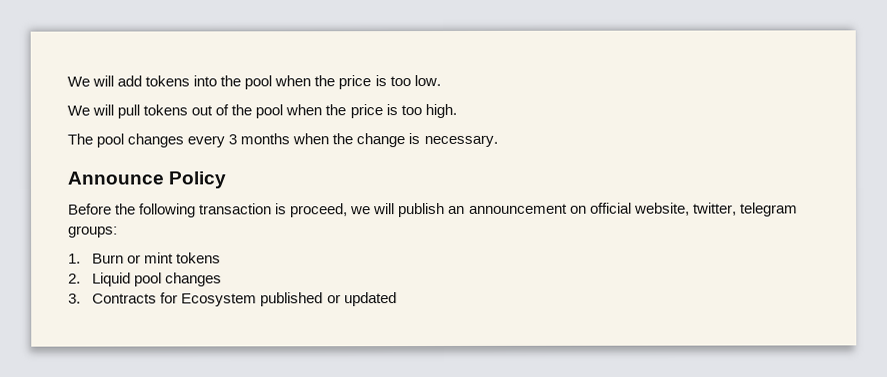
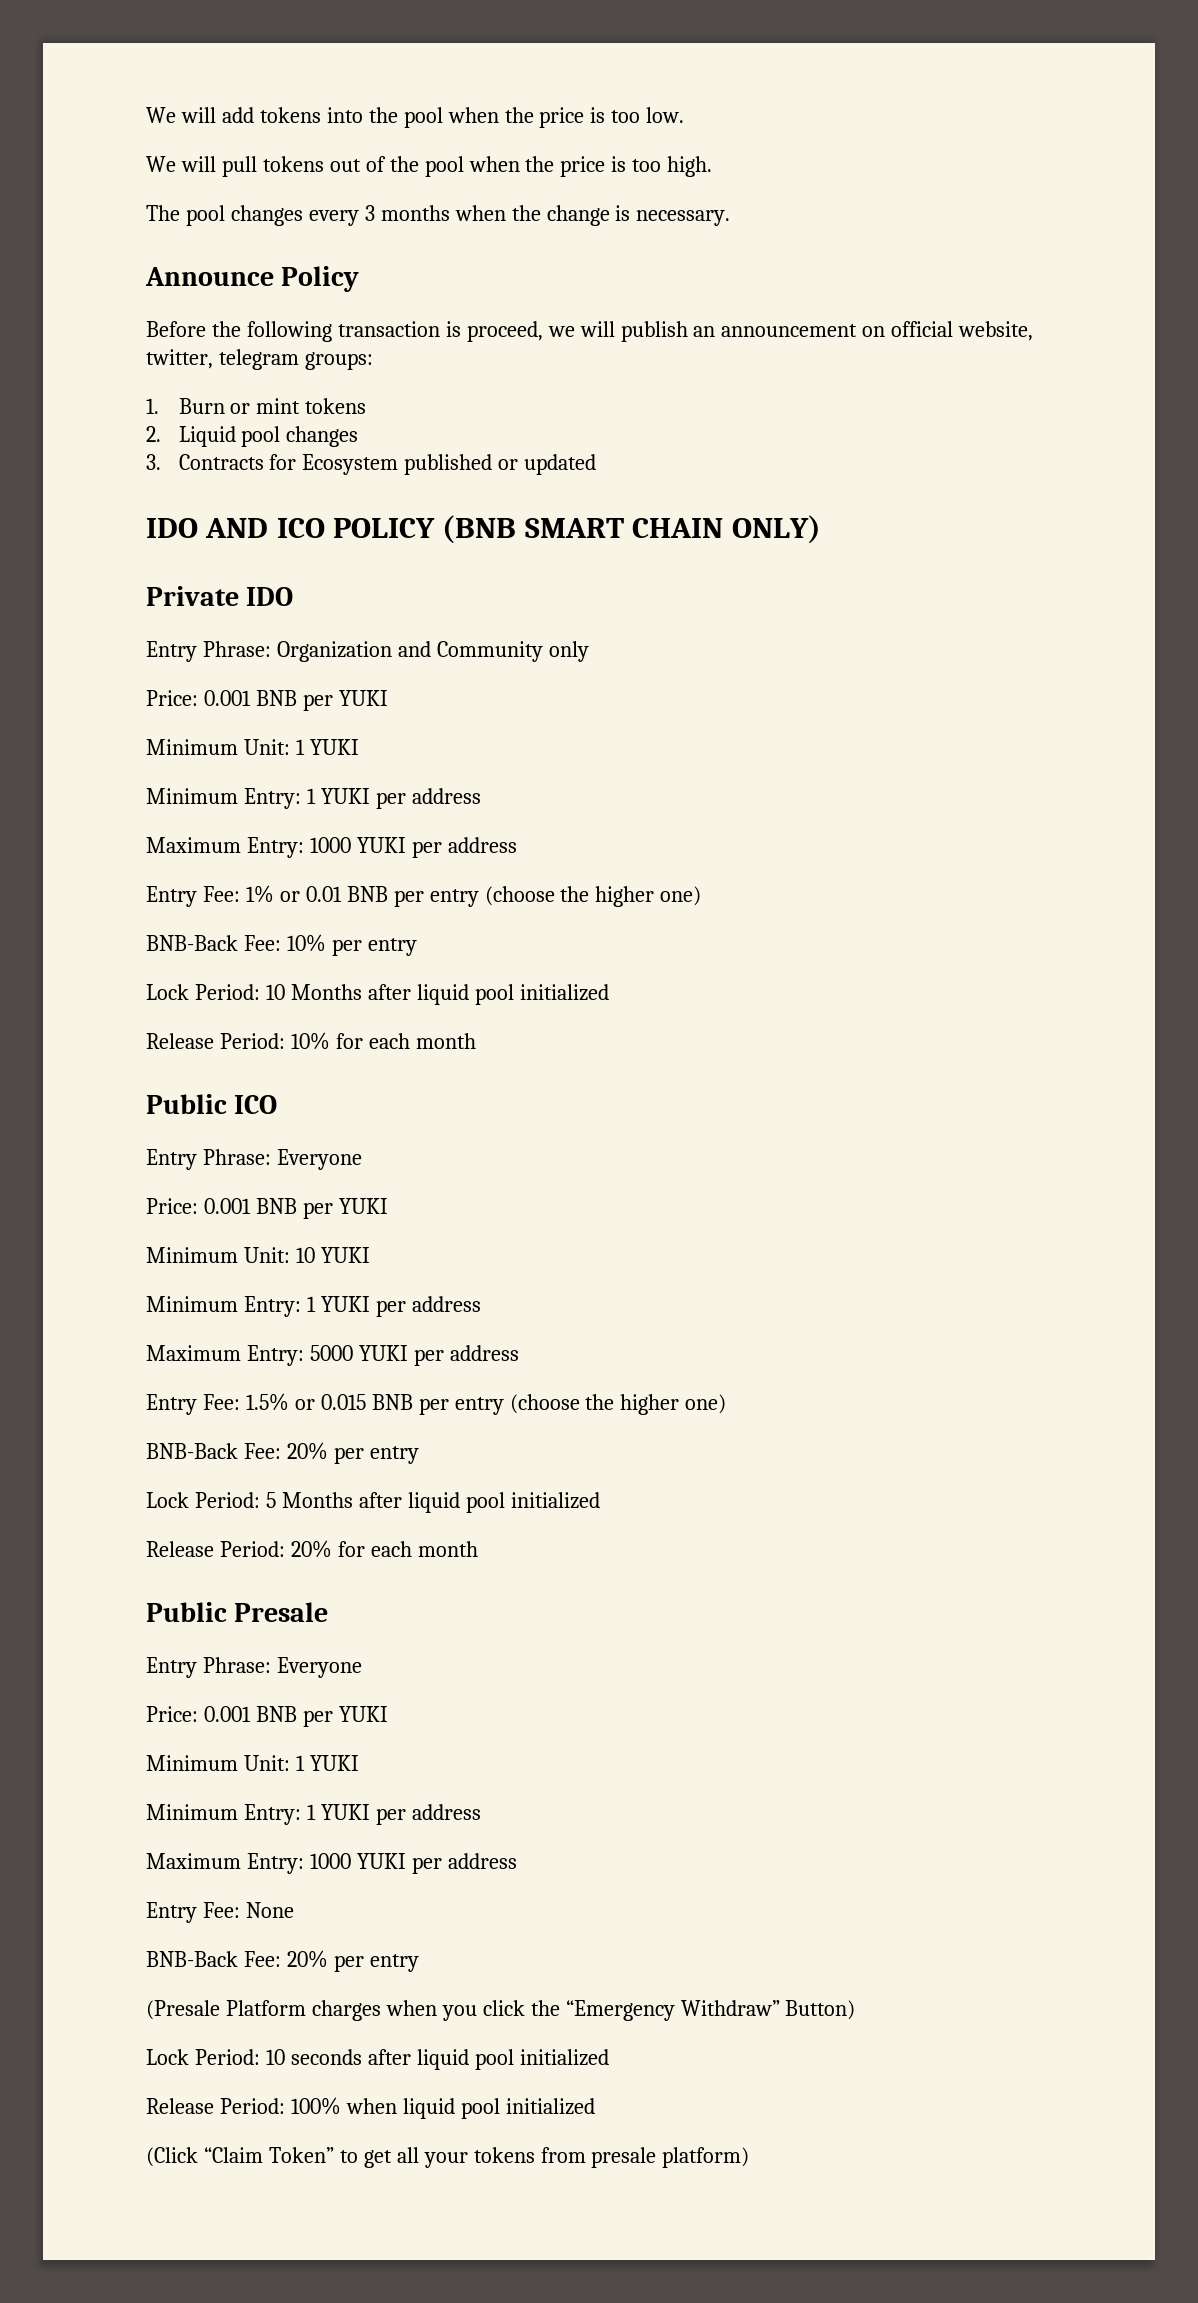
(397, 299) none -> [146,515,821,544] [146,586,294,606] [146,641,589,662] [146,690,388,711] [146,739,359,755] [146,788,481,809] [146,837,517,858] [146,885,702,907] [146,934,417,956] [146,984,609,1005] [146,1032,476,1050] [146,1094,278,1114] [146,1149,362,1170] [146,1198,388,1219] [146,1247,370,1263] [146,1296,481,1317] [146,1345,519,1366] [146,1393,727,1415] [146,1442,419,1464] [146,1492,600,1513] [146,1540,478,1558] [146,1602,329,1622] [146,1657,362,1678] [146,1706,388,1727] [146,1755,359,1771] [146,1804,481,1825] [146,1853,517,1874] [146,1902,294,1923] [146,1950,419,1972] [146,2000,856,2021] [146,2049,609,2070] [146,2097,595,2119] [146,2147,750,2168] // IDO AND ICO POLICY (BNB SMART CHAIN ONLY) // Private IDO // Entry Phrase: Organization and Community only // Price: 0.001 BNB per YUKI // Minimum Unit: 1 YUKI // Minimum Entry: 1 YUKI per address // Maximum Entry: 1000 YUKI per address // Entry Fee: 1% or 0.01 BNB per entry (choose the higher one) // BNB-Back Fee: 10% per entry // Lock Period: 10 Months after liquid pool initialized // Release Period: 10% for each month // Public ICO // Entry Phrase: Everyone // Price: 0.001 BNB per YUKI // Minimum Unit: 10 YUKI // Minimum Entry: 1 YUKI per address // Maximum Entry: 5000 YUKI per address // Entry Fee: 1.5% or 0.015 BNB per entry (choose the higher one) // BNB-Back Fee: 20% per entry // Lock Period: 5 Months after liquid pool initialized // Release Period: 20% for each month // Public Presale // Entry Phrase: Everyone // Price: 0.001 BNB per YUKI // Minimum Unit: 1 YUKI // Minimum Entry: 1 YUKI per address // Maximum Entry: 1000 YUKI per address // Entry Fee: None // BNB-Back Fee: 20% per entry // (Presale Platform charges when you click the “Emergency Withdraw” Button) // Lock Period: 10 seconds after liquid pool initialized // Release Period: 100% when liquid pool initialized // (Click “Claim Token” to get all your tokens from presale platform)

